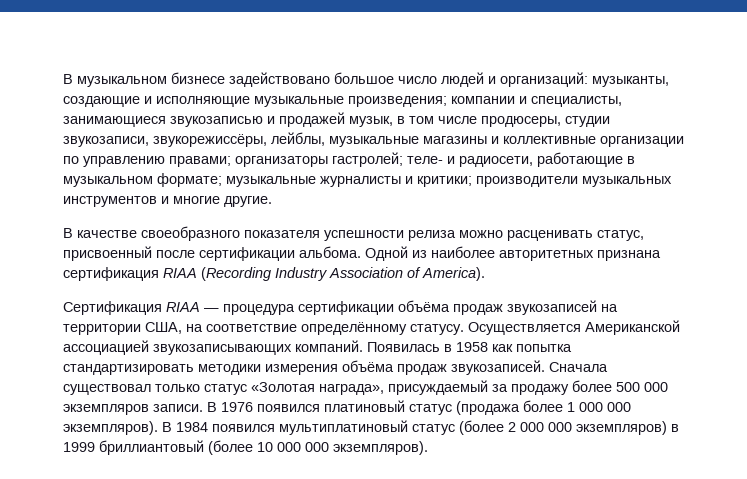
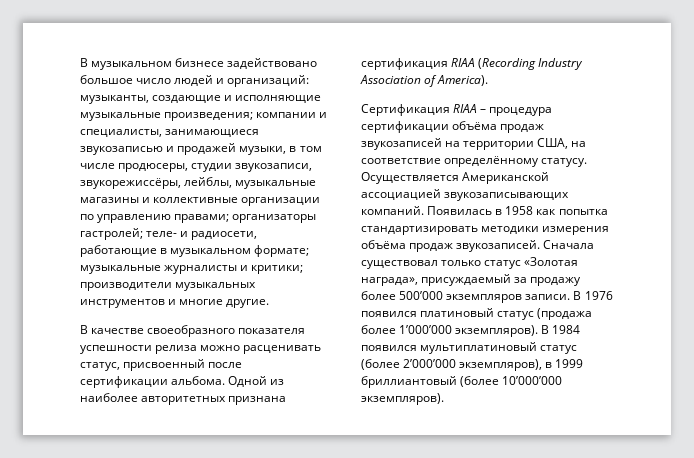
[349,116,393,127] музык, -> [239,146,287,155] музыки,
[204,308,219,312] — -> [480,109,487,113] –
[616,382,668,392] 500 000 -> [399,291,444,300] 500’000
[567,402,631,412] 1 000 000 -> [399,325,453,334] 1’000’000
[508,421,667,435] 2 000 000 экземпляров) -> [403,359,543,371] 2’000’000 экземпляров),
[257,442,329,452] 10 000 000 -> [502,376,563,385] 10’000’000

